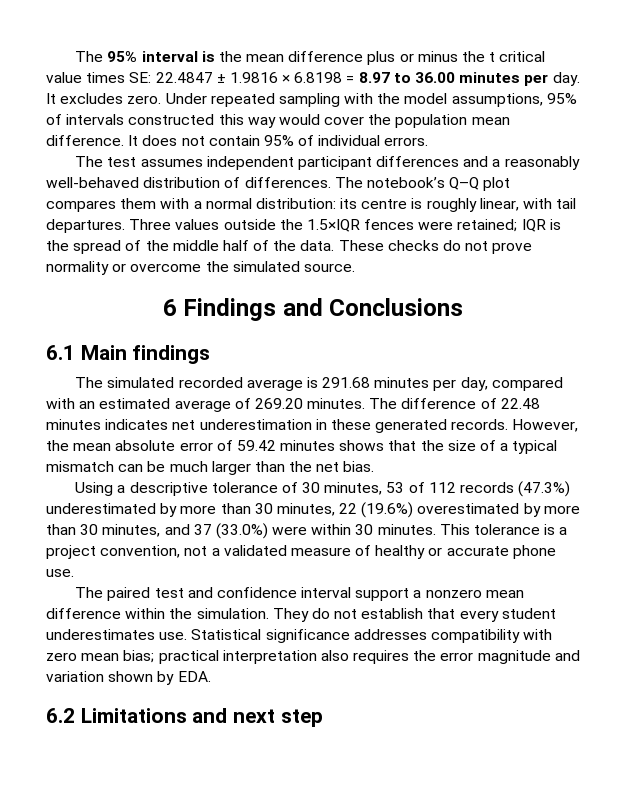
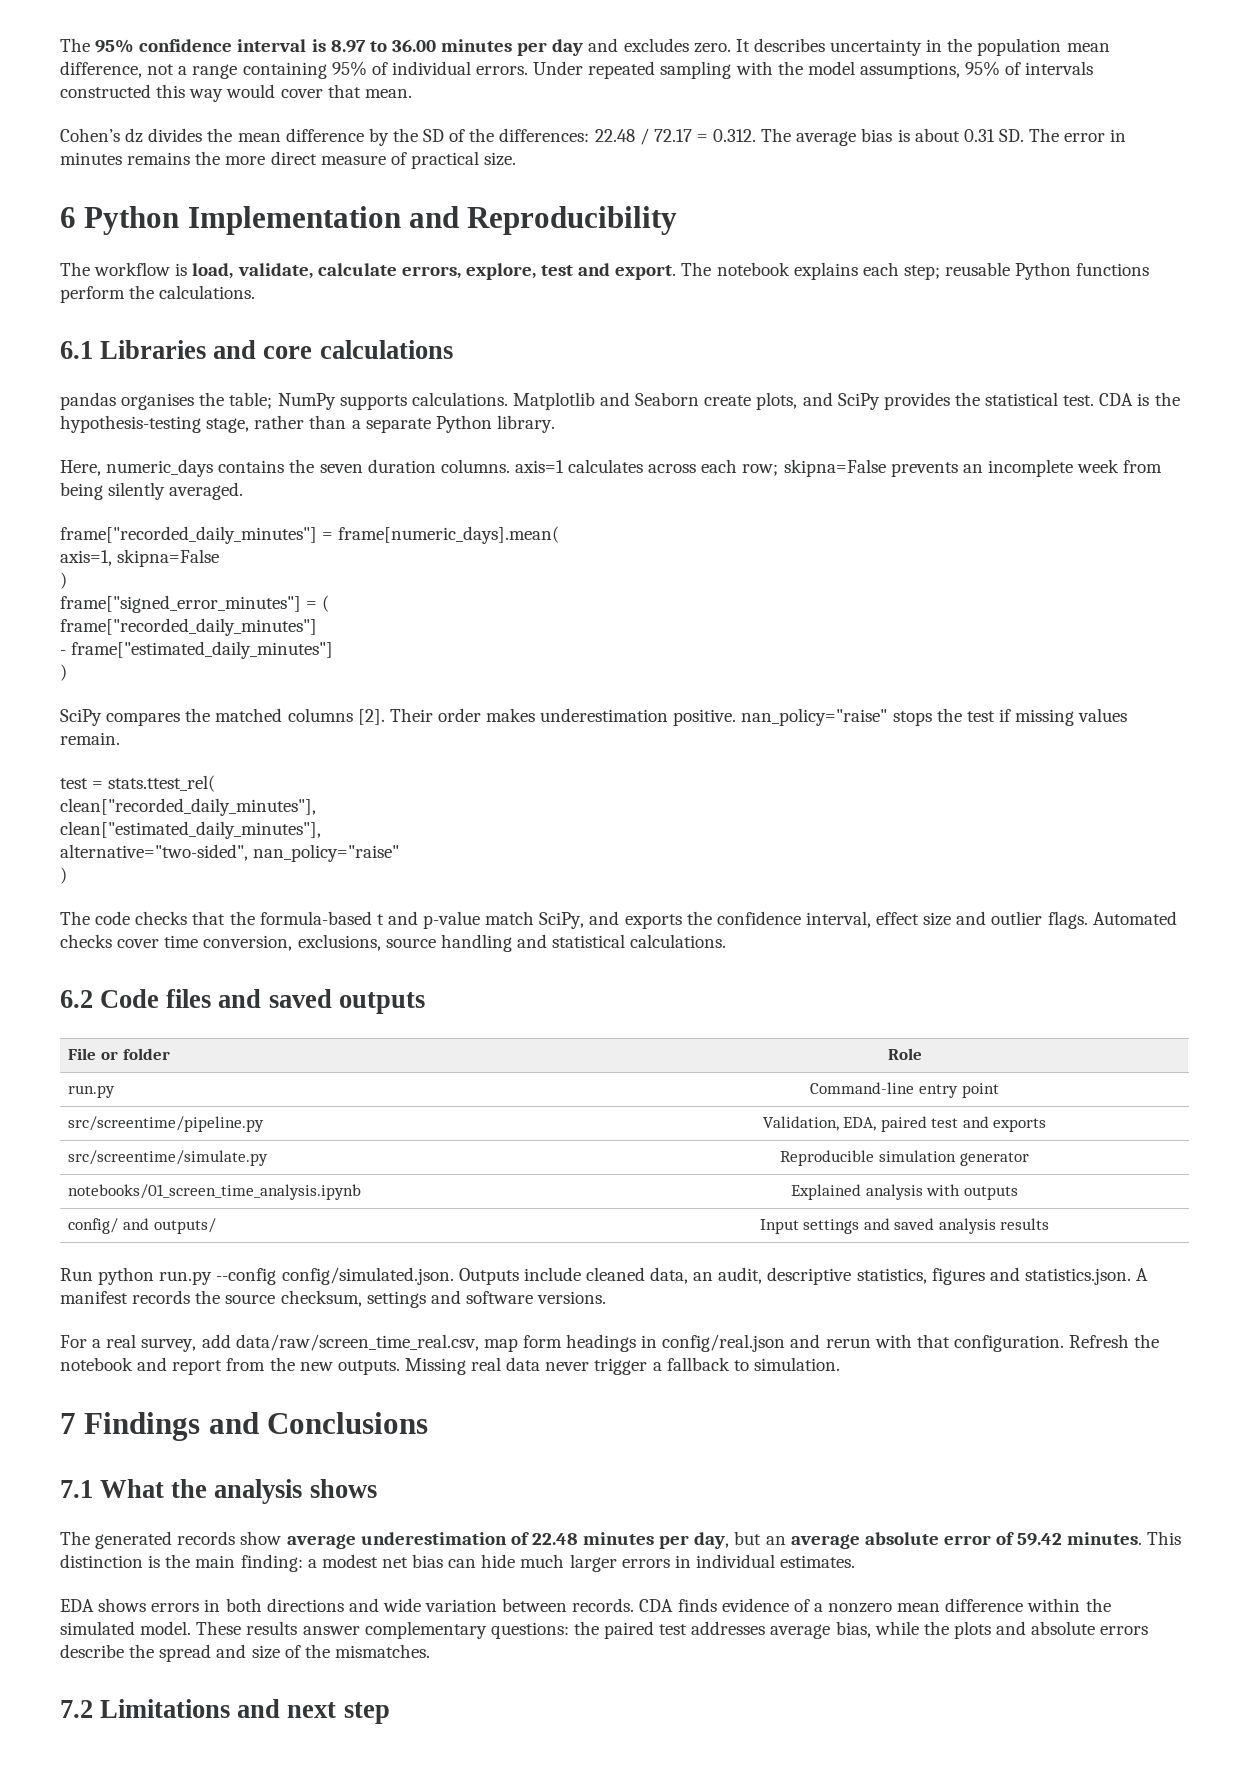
(138, 56) none -> [139,39,233,52] confidence
[218,51,546,65] [46,72,355,83] the mean difference plus or minus the t critical value times SE: 22.4847 ± 1.9816 × 6.8198 = -> (326, 45) none
[552,72,580,86] [46,93,162,104] day. It excludes zero. -> [552,38,1110,56] [60,61,529,79] day and excludes zero. It describes uncertainty in the population mean difference, not a range containing 95% of individual errors.
[368,114,510,128] [46,135,429,146] [75,156,580,170] [46,177,511,191] [46,198,577,212] [46,219,561,233] [46,240,533,254] [46,261,355,275] [162,298,464,321] [46,345,211,364] [75,377,563,391] [46,398,540,412] [46,419,579,433] [46,440,558,454] [46,461,375,475] [75,481,571,497] [46,502,580,518] [46,523,568,539] [46,545,556,559] [46,569,74,577] [75,587,410,601] the population mean difference. It does not contain 95% of individual errors. // The test assumes independent participant differences and a reasonably well-behaved distribution of differences. The notebook’s Q–Q plot compares them with a normal distribution: its centre is roughly linear, with tail departures. Three values outside the 1.5×IQR fences were retained; IQR is the spread of the middle half of the data. These checks do not prove normality or overcome the simulated source. // 6 Findings and Conclusions // 6.1 Main findings // The simulated recorded average is 291.68 minutes per day, compared with an estimated average of 269.20 minutes. The difference of 22.48 minutes indicates net underestimation in these generated records. However, the mean absolute error of 59.42 minutes shows that the size of a typical mismatch can be much larger than the net bias. // Using a descriptive tolerance of 30 minutes, 53 of 112 records (47.3%) underestimated by more than 30 minutes, 22 (19.6%) overestimated by more than 30 minutes, and 37 (33.0%) were within 30 minutes. This tolerance is a project convention, not a validated measure of healthy or accurate phone use. // The paired test and confidence interval support -> [327,84,412,98] [60,128,1127,146] [60,151,517,169] [60,206,678,235] [60,262,1150,280] [60,285,256,303] [60,340,453,359] [60,392,1180,410] [60,415,555,433] [60,459,1163,477] [60,482,244,500] [60,526,560,544] [60,549,220,567] [60,572,67,589] [60,595,330,613] [60,618,317,636] [60,641,334,659] [60,664,67,681] [60,708,1128,726] [60,732,120,745] [60,775,216,792] [60,798,316,816] [60,821,321,839] [60,844,400,862] [60,867,67,884] [60,911,1177,929] [60,934,727,952] [60,989,425,1014] [68,1048,170,1060] [887,1048,922,1060] [68,1085,116,1098] [810,1082,999,1098] [68,1116,265,1132] [762,1116,1047,1132] [68,1150,269,1166] [780,1150,1029,1166] [68,1184,362,1200] [791,1184,1018,1200] [68,1218,216,1234] [759,1218,1050,1234] [60,1267,1149,1285] [60,1290,607,1308] [60,1334,1160,1352] [60,1357,840,1375] [60,1412,429,1441] [60,1479,377,1504] [60,1531,1182,1549] [60,1554,856,1572] [60,1598,810,1612] that mean. // Cohen’s dz divides the mean difference by the SD of the differences: 22.48 / 72.17 = 0.312. The average bias is about 0.31 SD. The error in minutes remains the more direct measure of practical size. // 6 Python Implementation and Reproducibility // The workflow is load, validate, calculate errors, explore, test and export. The notebook explains each step; reusable Python functions perform the calculations. // 6.1 Libraries and core calculations // pandas organises the table; NumPy supports calculations. Matplotlib and Seaborn create plots, and SciPy provides the statistical test. CDA is the hypothesis-testing stage, rather than a separate Python library. // Here, numeric_days contains the seven duration columns. axis=1 calculates across each row; skipna=False prevents an incomplete week from being silently averaged. // frame["recorded_daily_minutes"] = frame[numeric_days].mean( // axis=1, skipna=False // ) // frame["signed_error_minutes"] = ( // frame["recorded_daily_minutes"] // - frame["estimated_daily_minutes"] // ) // SciPy compares the matched columns [2]. Their order makes underestimation positive. nan_policy="raise" stops the test if missing values remain. // test = stats.ttest_rel( // clean["recorded_daily_minutes"], // clean["estimated_daily_minutes"], // alternative="two-sided", nan_policy="raise" // ) // The code checks that the formula-based t and p-value match SciPy, and exports the confidence interval, effect size and outlier flags. Automated checks cover time conversion, exclusions, source handling and statistical calculations. // 6.2 Code files and saved outputs // File or folder | Role // run.py | Command-line entry point // src/screentime/pipeline.py | Validation, EDA, paired test and exports // src/screentime/simulate.py | Reproducible simulation generator // notebooks/01_screen_time_analysis.ipynb | Explained analysis with outputs // config/ and outputs/ | Input settings and saved analysis results // Run python run.py --config config/simulated.json. Outputs include cleaned data, an audit, descriptive statistics, figures and statistics.json. A manifest records the source checksum, settings and software versions. // For a real survey, add data/raw/screen_time_real.csv, map form headings in config/real.json and rerun with that configuration. Refresh the notebook and report from the new outputs. Missing real data never trigger a fallback to simulation. // 7 Findings and Conclusions // 7.1 What the analysis shows // The generated records show average underestimation of 22.48 minutes per day, but an average absolute error of 59.42 minutes. This distinction is the main finding: a modest net bias can hide much larger errors in individual estimates. // EDA shows errors in both directions and wide variation between records. CDA finds evidence of
[196,608,556,622] [46,629,553,643] [46,650,580,664] [46,671,211,685] [46,708,75,723] simulation. They do not establish that every student underestimates use. Statistical significance addresses compatibility with zero mean bias; practical interpretation also requires the error magnitude and variation shown by EDA. // 6.2 -> [60,1621,1149,1639] [60,1644,430,1662] [60,1700,93,1718] simulated model. These results answer complementary questions: the paired test addresses average bias, while the plots and absolute errors describe the spread and size of the mismatches. // 7.2

